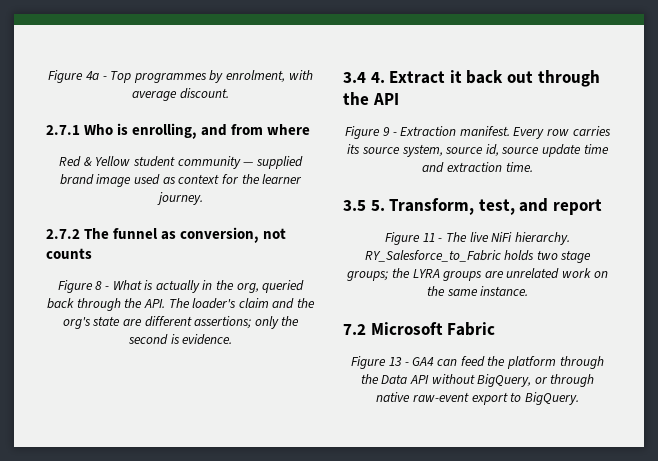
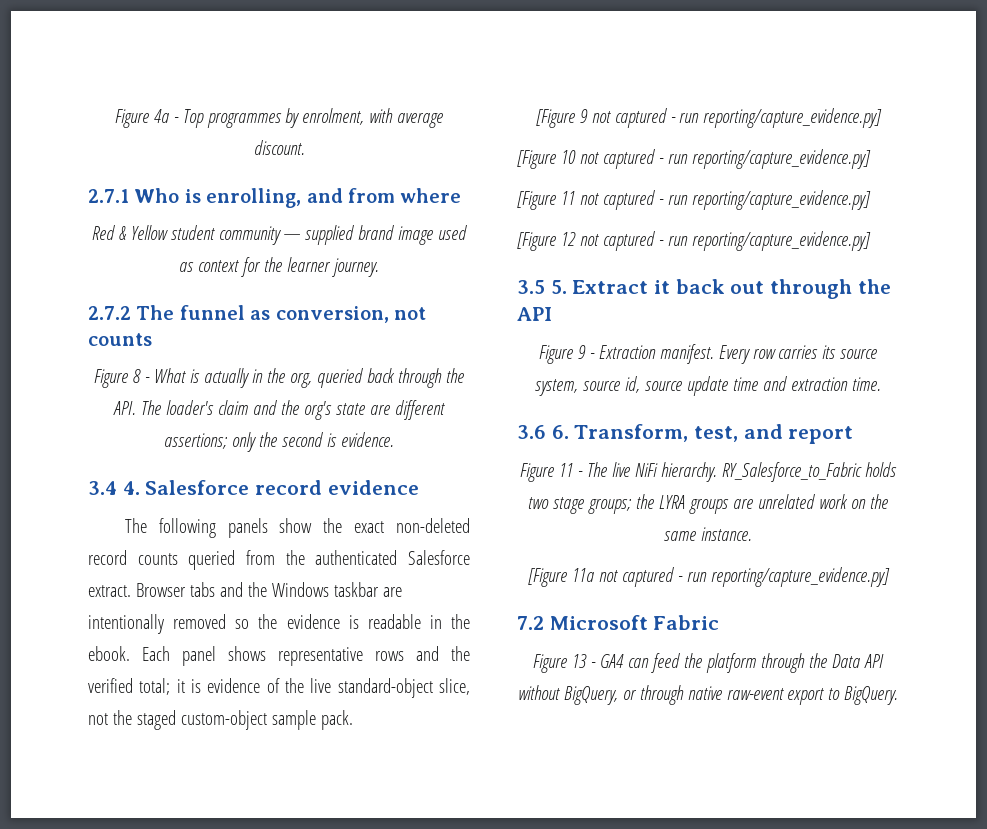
(385, 77) none -> [145,480,419,495] [124,518,470,538] [88,550,470,570] [88,582,402,597] [88,614,470,634] [88,646,470,666] [88,678,471,698] [88,710,353,730] [535,108,883,128] [517,149,871,169] [517,190,871,210] [517,231,871,251] [517,280,567,294] Salesforce record evidence // The following panels show the exact non-deleted record counts queried from the authenticated Salesforce extract. Browser tabs and the Windows taskbar are intentionally removed so the evidence is readable in the ebook. Each panel shows representative rows and the verified total; it is evidence of the live standard-object slice, not the staged custom-object sample pack. // [Figure 9 not captured - run reporting/capture_evidence.py] // [Figure 10 not captured - run reporting/capture_evidence.py] // [Figure 11 not captured - run reporting/capture_evidence.py] // [Figure 12 not captured - run reporting/capture_evidence.py] // 3.5 5.
[343,200,385,211] 3.5 5. -> [517,425,569,439] 3.6 6.
(529, 291) none -> [528,567,890,587] // [Figure 11a not captured - run reporting/capture_evidence.py]

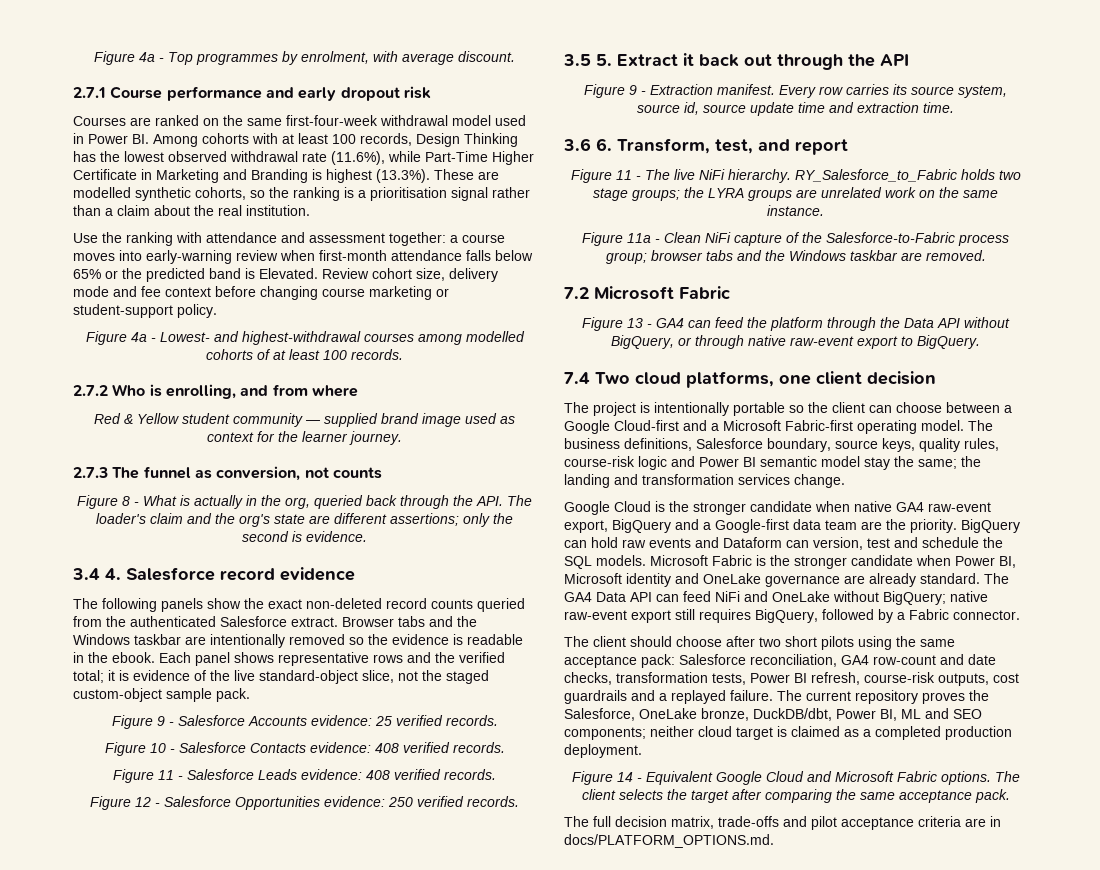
(129, 196) none -> [110,86,431,101] [73,115,526,126] [73,133,518,147] [73,151,534,165] [73,169,499,183] [73,187,530,201] [73,205,310,216] [73,232,505,246] [73,250,533,264] [73,268,498,282] [73,286,449,300] [73,304,217,318] [85,331,525,345] [206,349,403,360] [73,385,108,396] Course performance and early dropout risk // Courses are ranked on the same first-four-week withdrawal model used in Power BI. Among cohorts with at least 100 records, Design Thinking has the lowest observed withdrawal rate (11.6%), while Part-Time Higher Certificate in Marketing and Branding is highest (13.3%). These are modelled synthetic cohorts, so the ranking is a prioritisation signal rather than a claim about the real institution. // Use the ranking with attendance and assessment together: a course moves into early-warning review when first-month attendance falls below 65% or the predicted band is Elevated. Review cohort size, delivery mode and fee context before changing course marketing or student-support policy. // Figure 4a - Lowest- and highest-withdrawal courses among modelled cohorts of at least 100 records. // 2.7.2
[88,306,131,320] 2.7.2 -> [73,467,108,478] 2.7.3
[535,108,883,128] [517,149,871,169] [517,190,871,210] [517,231,871,251] [Figure 9 not captured - run reporting/capture_evidence.py] // [Figure 10 not captured - run reporting/capture_evidence.py] // [Figure 11 not captured - run reporting/capture_evidence.py] // [Figure 12 not captured - run reporting/capture_evidence.py] -> [111,715,498,729] [104,742,505,756] [113,769,496,783] [90,796,519,810] Figure 9 - Salesforce Accounts evidence: 25 verified records. // Figure 10 - Salesforce Contacts evidence: 408 verified records. // Figure 11 - Salesforce Leads evidence: 408 verified records. // Figure 12 - Salesforce Opportunities evidence: 250 verified records.
[528,567,890,587] [Figure 11a not captured - run reporting/capture_evidence.py] -> [582,232,1009,246] [605,250,986,264] Figure 11a - Clean NiFi capture of the Salesforce-to-Fabric process group; browser tabs and the Windows taskbar are removed.
(899, 695) none -> [564,371,936,388] [564,402,1012,416] [564,420,993,434] [564,438,999,452] [564,456,981,470] [564,474,845,488] [564,501,991,515] [564,519,1020,533] [564,537,1003,550] [564,555,1016,569] [564,573,1009,587] [564,591,988,605] [564,609,1020,623] [564,636,955,650] [564,654,996,668] [564,672,1019,686] [564,690,989,704] [564,708,982,721] [564,726,1012,740] [564,744,642,758] [571,771,1020,785] [581,789,1010,803] [564,816,1001,830] [564,834,774,848] // 7.4 Two cloud platforms, one client decision // The project is intentionally portable so the client can choose between a Google Cloud-first and a Microsoft Fabric-first operating model. The business definitions, Salesforce boundary, source keys, quality rules, course-risk logic and Power BI semantic model stay the same; the landing and transformation services change. // Google Cloud is the stronger candidate when native GA4 raw-event export, BigQuery and a Google-first data team are the priority. BigQuery can hold raw events and Dataform can version, test and schedule the SQL models. Microsoft Fabric is the stronger candidate when Power BI, Microsoft identity and OneLake governance are already standard. The GA4 Data API can feed NiFi and OneLake without BigQuery; native raw-event export still requires BigQuery, followed by a Fabric connector. // The client should choose after two short pilots using the same acceptance pack: Salesforce reconciliation, GA4 row-count and date checks, transformation tests, Power BI refresh, course-risk outputs, cost guardrails and a replayed failure. The current repository proves the Salesforce, OneLake bronze, DuckDB/dbt, Power BI, ML and SEO components; neither cloud target is claimed as a completed production deployment. // Figure 14 - Equivalent Google Cloud and Microsoft Fabric options. The client selects the target after comparing the same acceptance pack. // The full decision matrix, trade-offs and pilot acceptance criteria are in docs/PLATFORM_OPTIONS.md.

